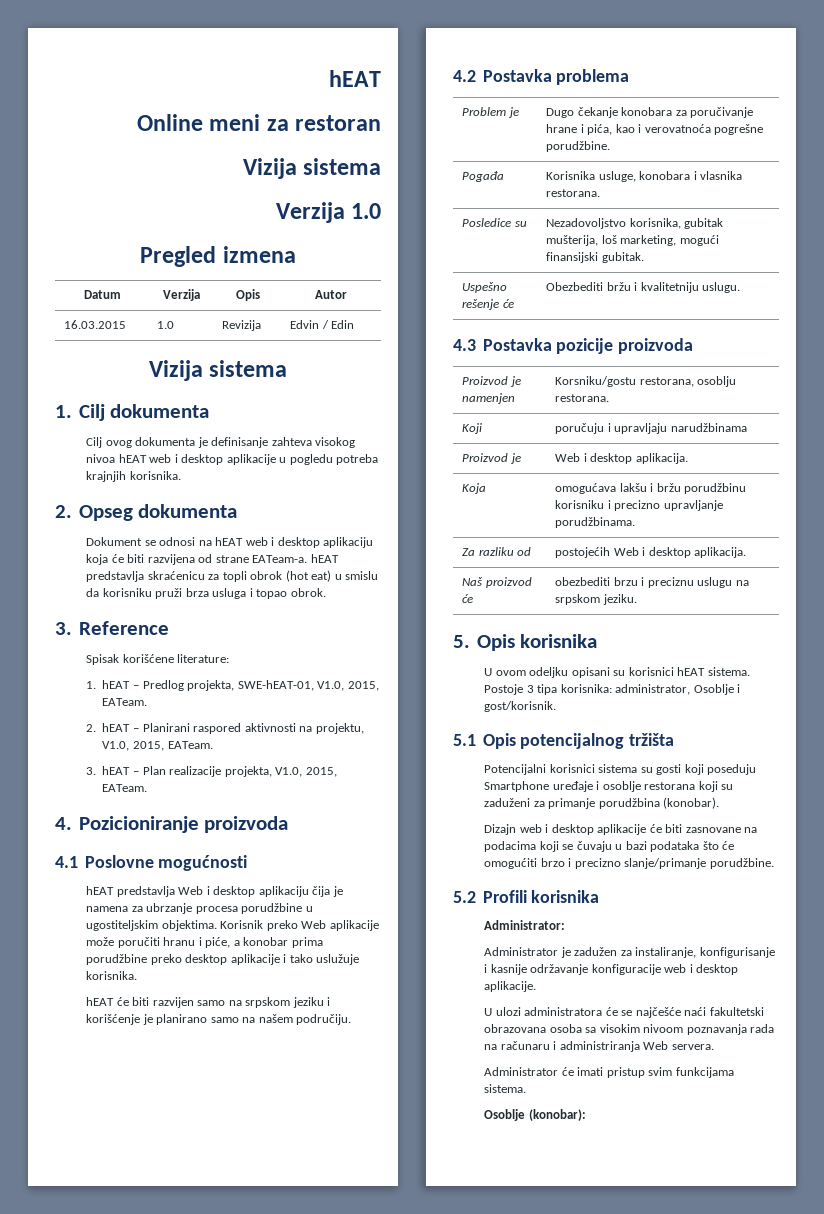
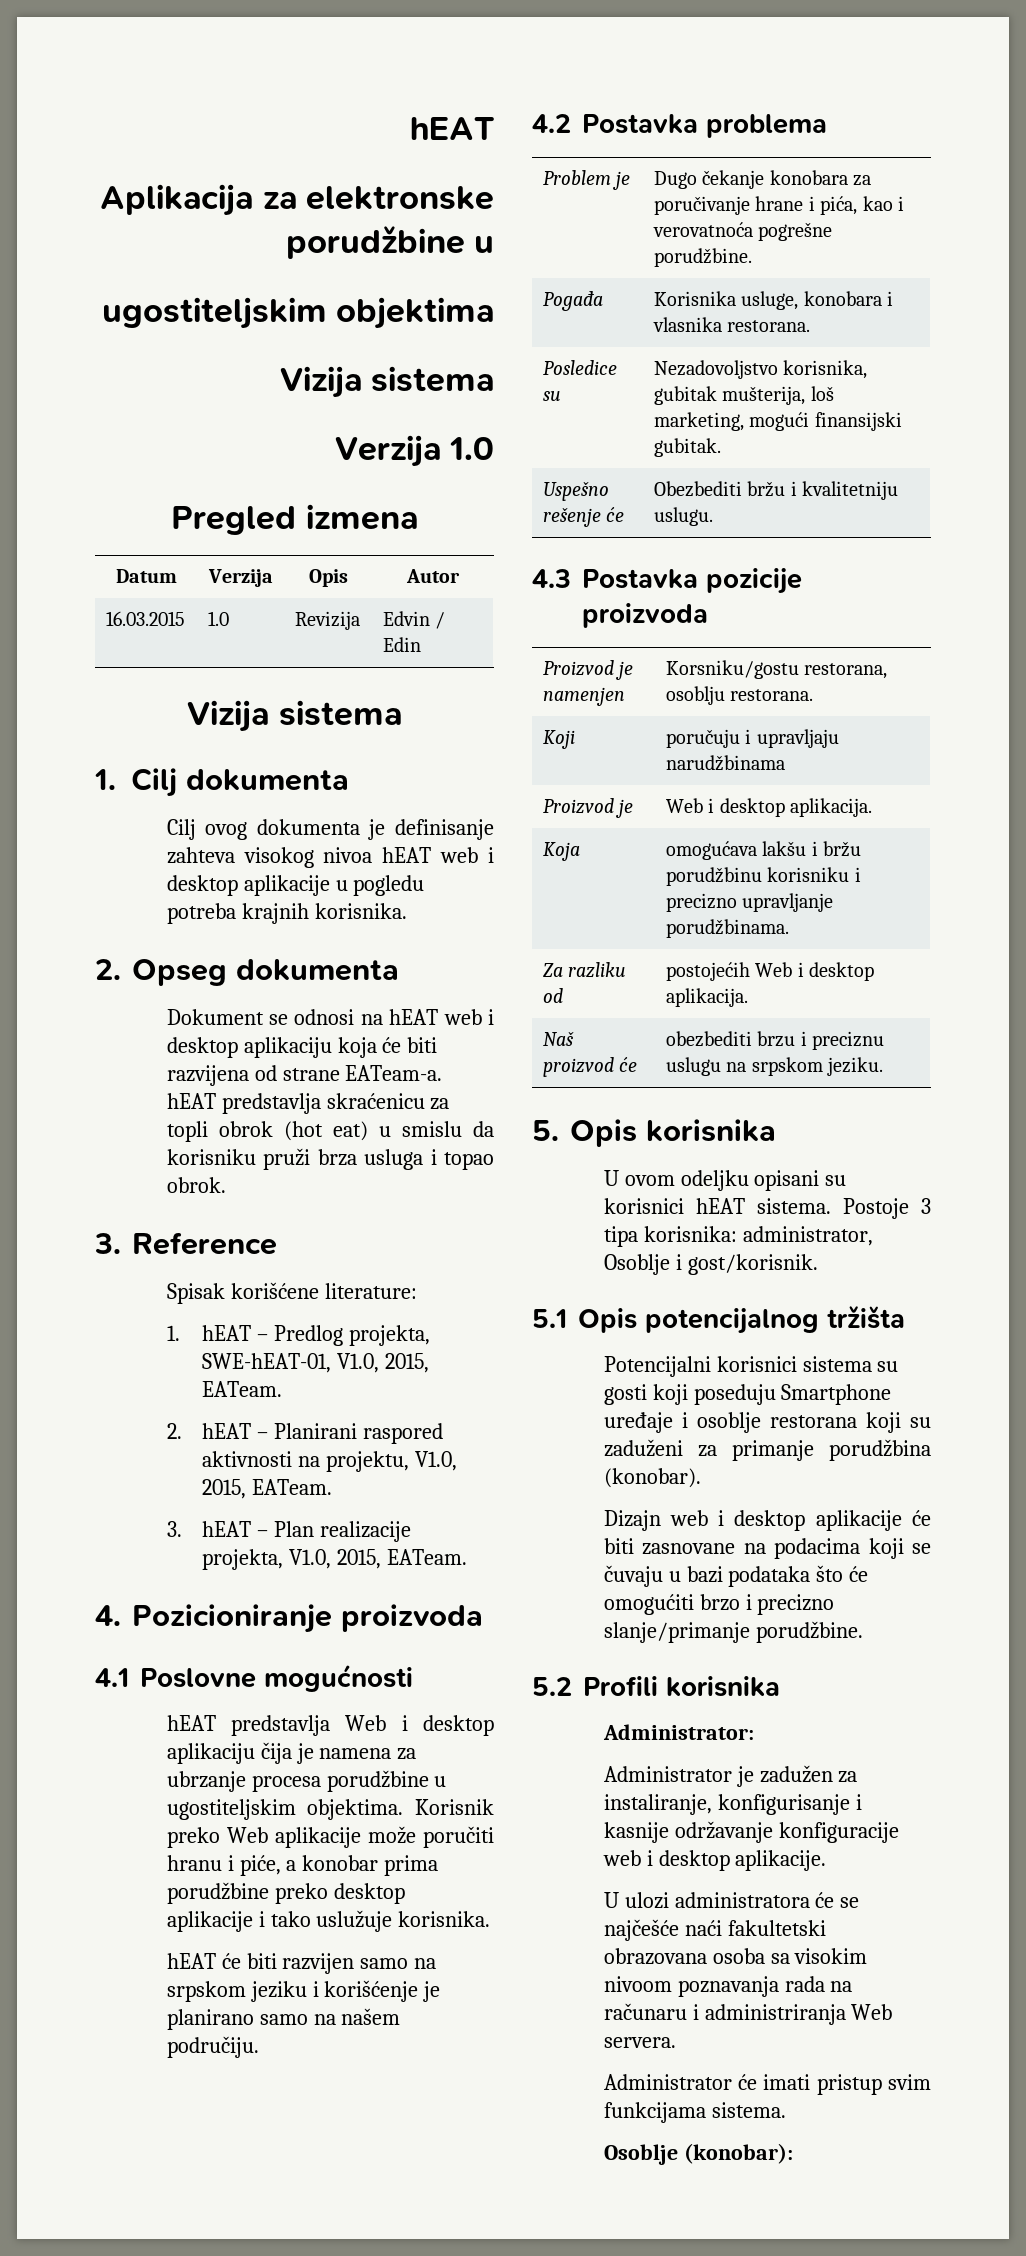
[136,114,381,131] Online meni za restoran -> [100,184,494,216] [285,225,494,259] [101,297,494,329] Aplikacija za elektronske porudžbine u // ugostiteljskim objektima
[85,471,126,482] krajnjih -> [241,903,309,924] krajnih

